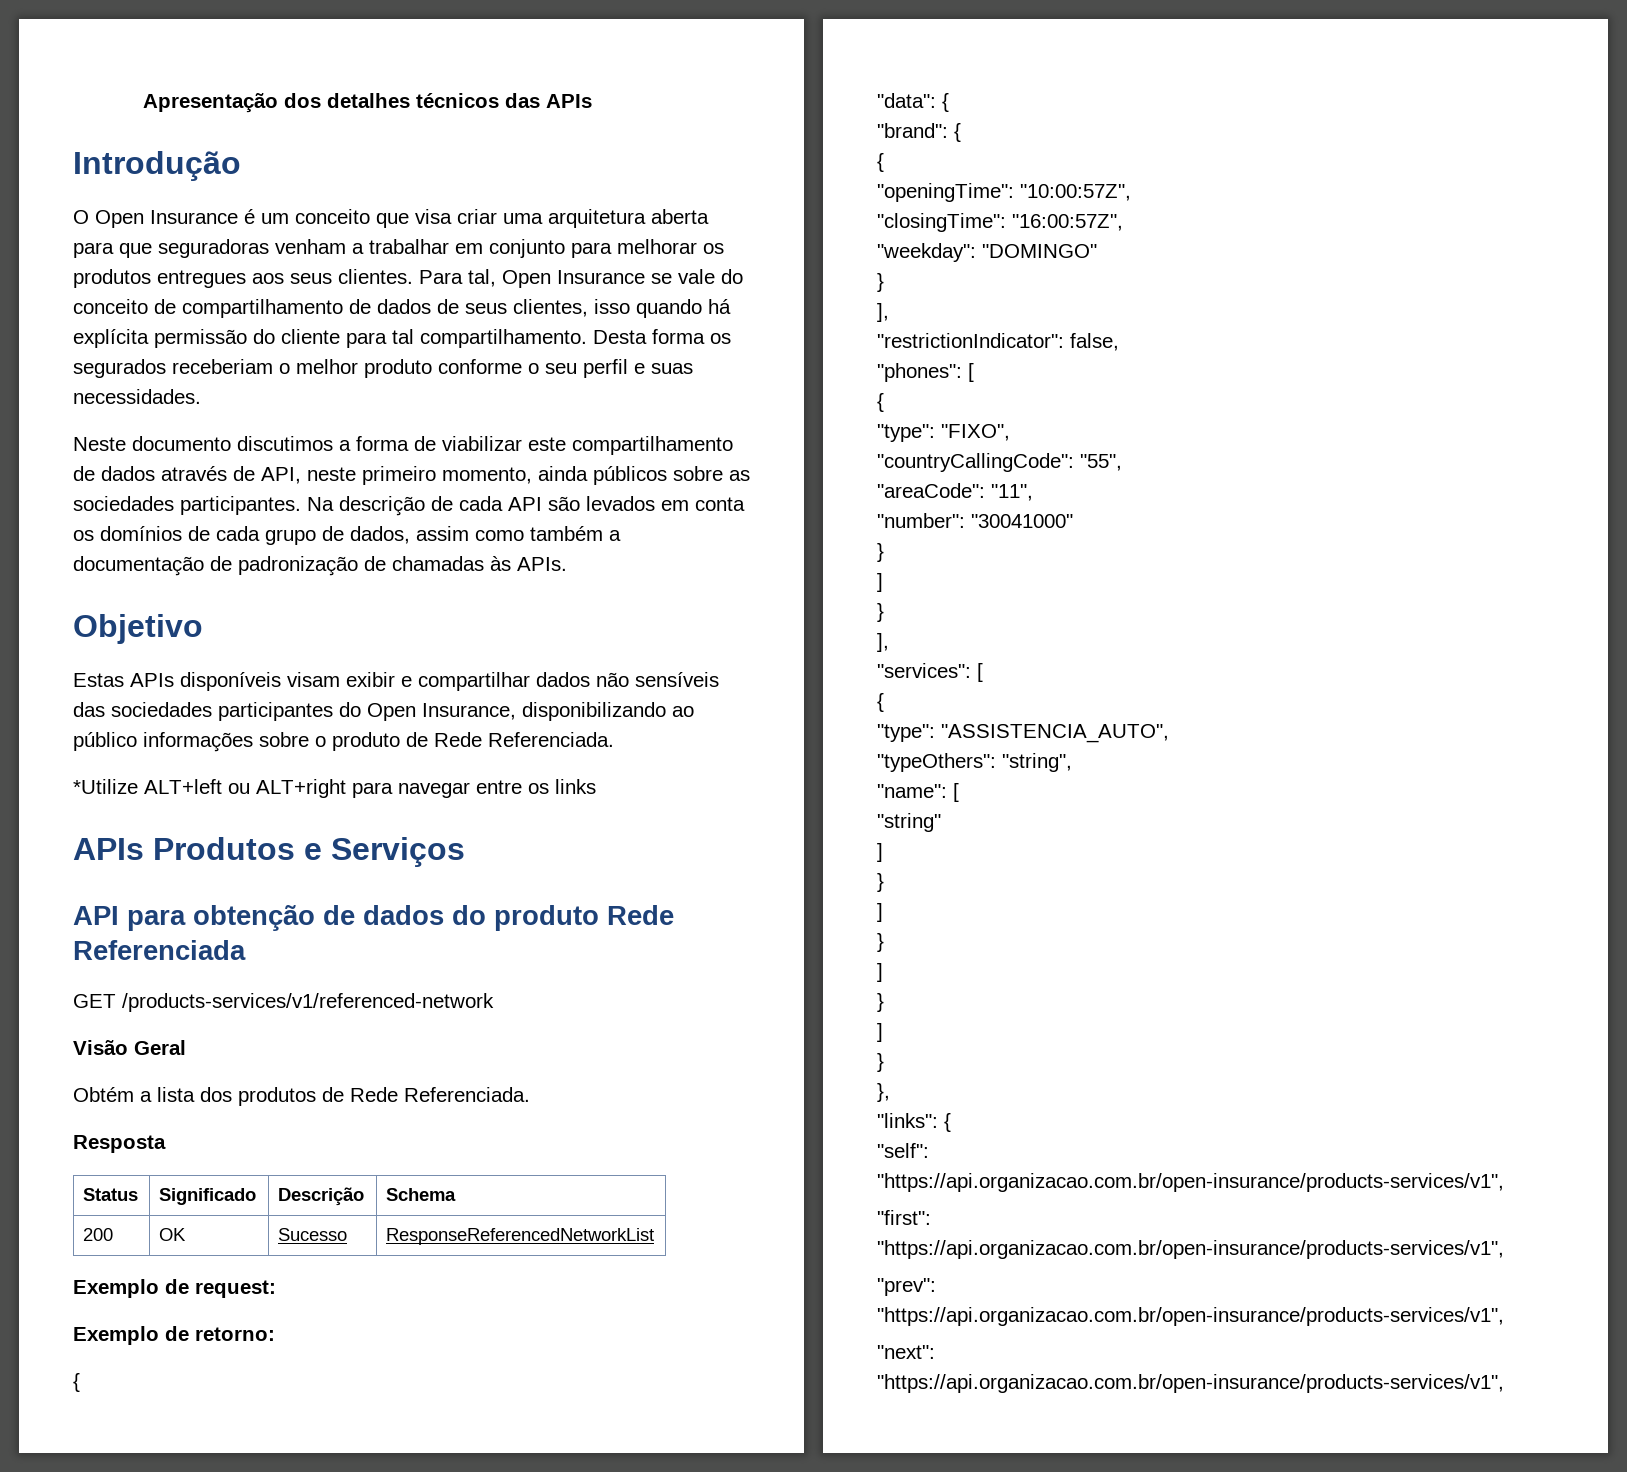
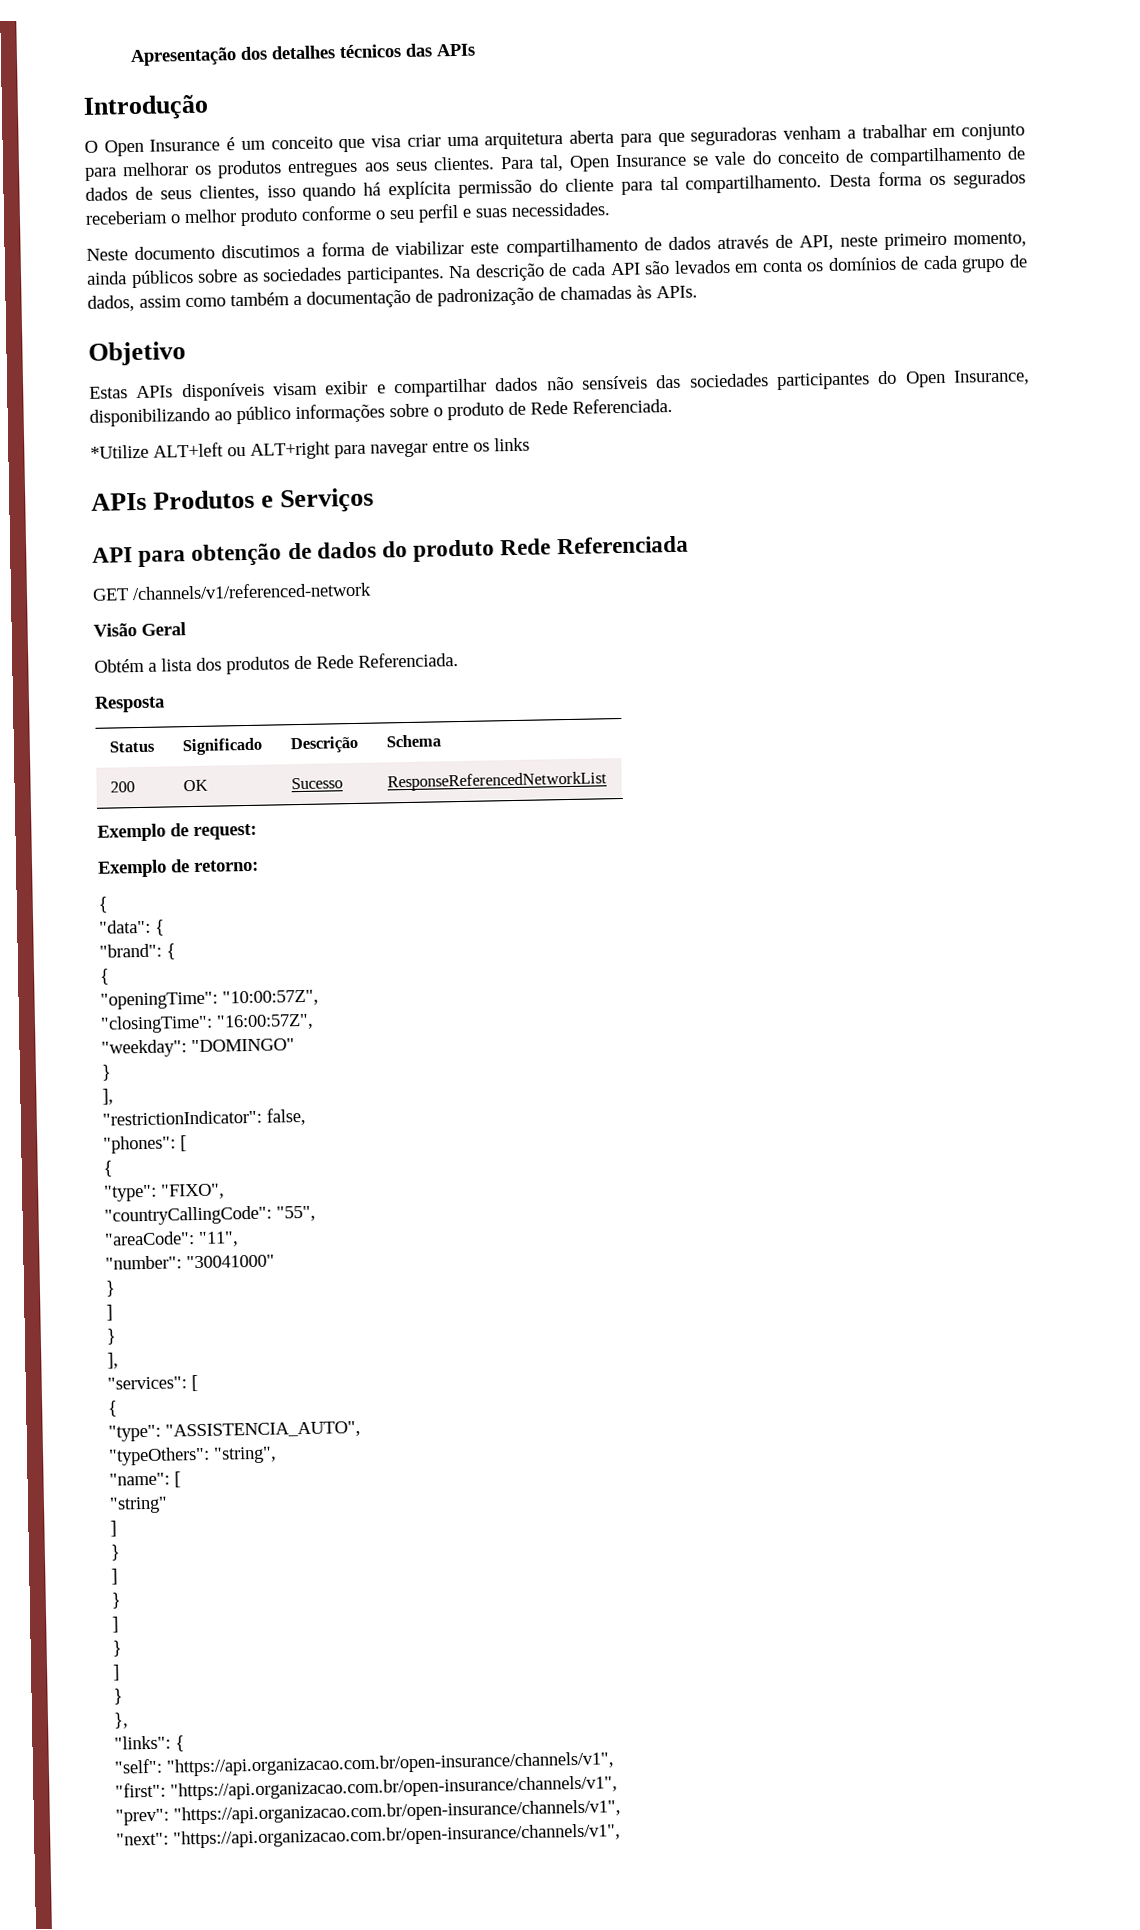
[122,993,494,1012] /products-services/v1/referenced-network -> [132,581,372,601] /channels/v1/referenced-network
[877,1173,1504,1192] "https://api.organizacao.com.br/open-insurance/products-services/v1", -> [166,1751,615,1777] "https://api.organizacao.com.br/open-insurance/channels/v1",
[877,1240,1504,1259] "https://api.organizacao.com.br/open-insurance/products-services/v1", -> [170,1775,618,1801] "https://api.organizacao.com.br/open-insurance/channels/v1",
[877,1307,1504,1326] "https://api.organizacao.com.br/open-insurance/products-services/v1", -> [173,1799,621,1825] "https://api.organizacao.com.br/open-insurance/channels/v1",
[877,1374,1504,1393] "https://api.organizacao.com.br/open-insurance/products-services/v1", -> [173,1823,621,1849] "https://api.organizacao.com.br/open-insurance/channels/v1",

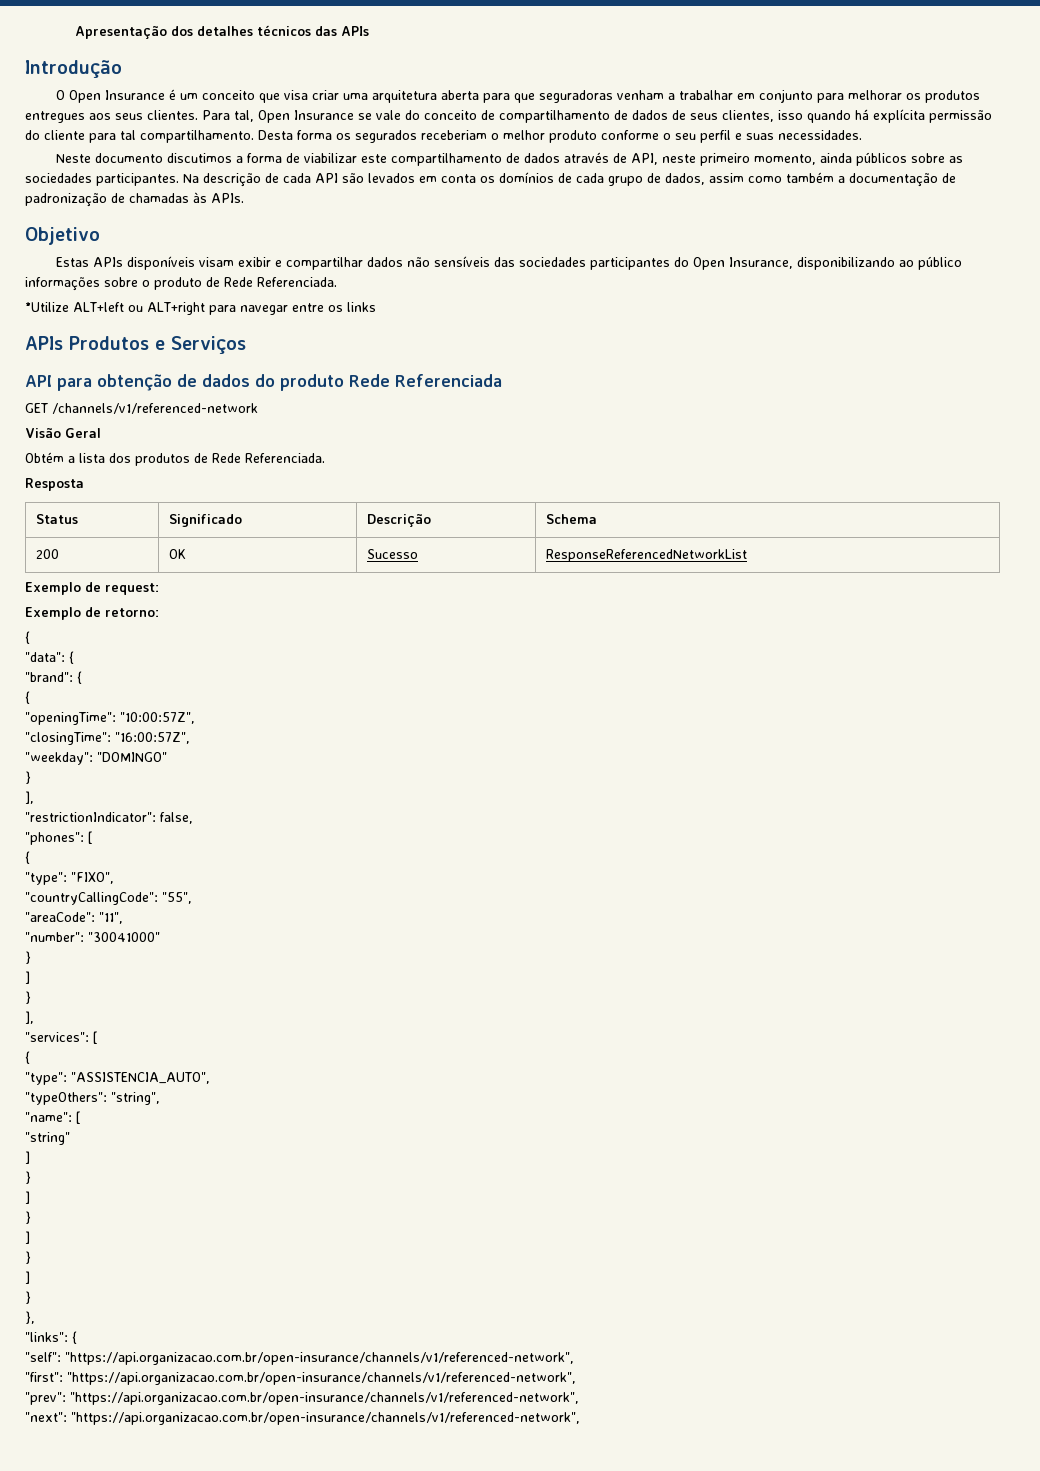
[166,1751,615,1777] "https://api.organizacao.com.br/open-insurance/channels/v1", -> [65,1352,574,1365] "https://api.organizacao.com.br/open-insurance/channels/v1/referenced-network",
[170,1775,618,1801] "https://api.organizacao.com.br/open-insurance/channels/v1", -> [67,1372,576,1385] "https://api.organizacao.com.br/open-insurance/channels/v1/referenced-network",
[173,1799,621,1825] "https://api.organizacao.com.br/open-insurance/channels/v1", -> [70,1392,579,1405] "https://api.organizacao.com.br/open-insurance/channels/v1/referenced-network",
[173,1823,621,1849] "https://api.organizacao.com.br/open-insurance/channels/v1", -> [71,1412,580,1425] "https://api.organizacao.com.br/open-insurance/channels/v1/referenced-network",

